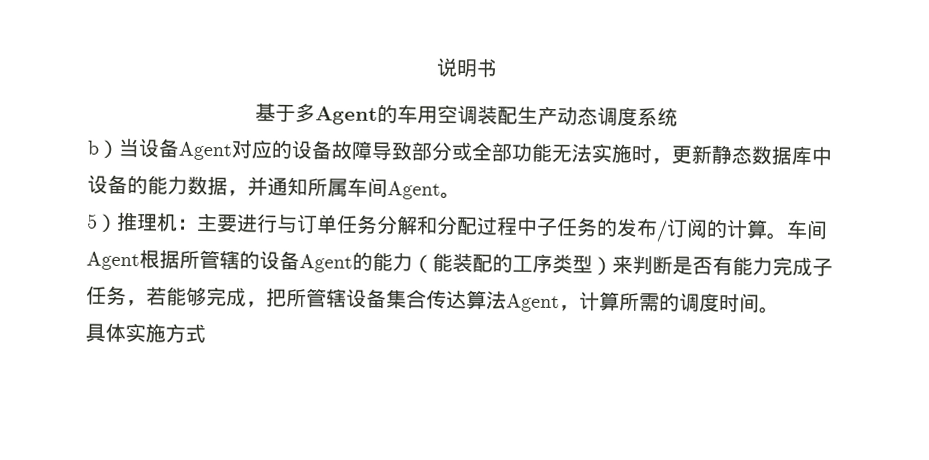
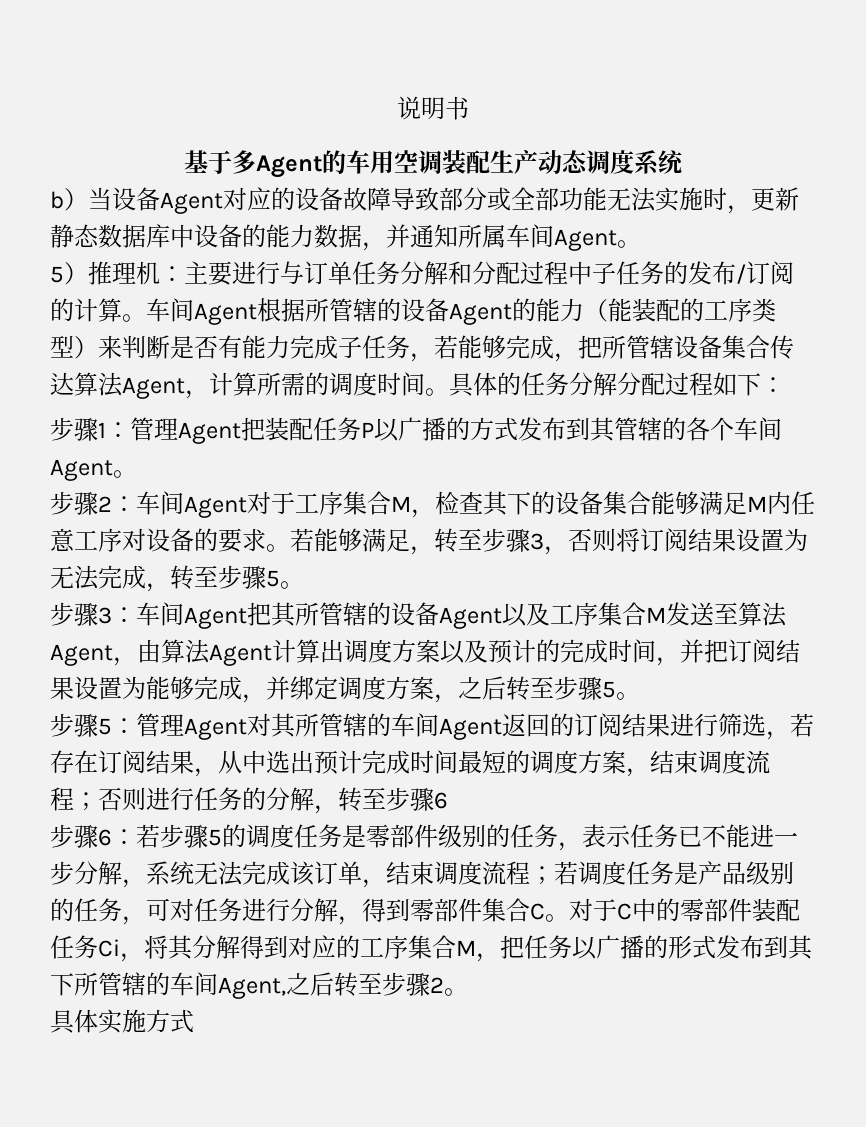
(780, 310) none -> [449,372,785,397] [50,417,782,444] [50,459,137,481] [50,491,815,518] [50,528,808,555] [50,565,304,592] [50,602,787,629] [50,639,800,666] [50,676,640,703] [50,713,814,740] [50,750,770,777] [50,787,448,814] [50,824,798,851] [50,861,794,888] [50,898,800,925] [50,935,813,962] [50,972,468,999] 具体的任务分解分配过程如下： // 步骤1：管理Agent把装配任务P以广播的方式发布到其管辖的各个车间Agent。 // 步骤2：车间Agent对于工序集合M，检查其下的设备集合能够满足M内任意工序对设备的要求。若能够满足，转至步骤3，否则将订阅结果设置为无法完成，转至步骤5。 // 步骤3：车间Agent把其所管辖的设备Agent以及工序集合M发送至算法Agent，由算法Agent计算出调度方案以及预计的完成时间，并把订阅结果设置为能够完成，并绑定调度方案，之后转至步骤5。 // 步骤5：管理Agent对其所管辖的车间Agent返回的订阅结果进行筛选，若存在订阅结果，从中选出预计完成时间最短的调度方案，结束调度流程；否则进行任务的分解，转至步骤6 // 步骤6：若步骤5的调度任务是零部件级别的任务，表示任务已不能进一步分解，系统无法完成该订单，结束调度流程；若调度任务是产品级别的任务，可对任务进行分解，得到零部件集合C。对于C中的零部件装配任务Ci，将其分解得到对应的工序集合M，把任务以广播的形式发布到其下所管辖的车间Agent,之后转至步骤2。

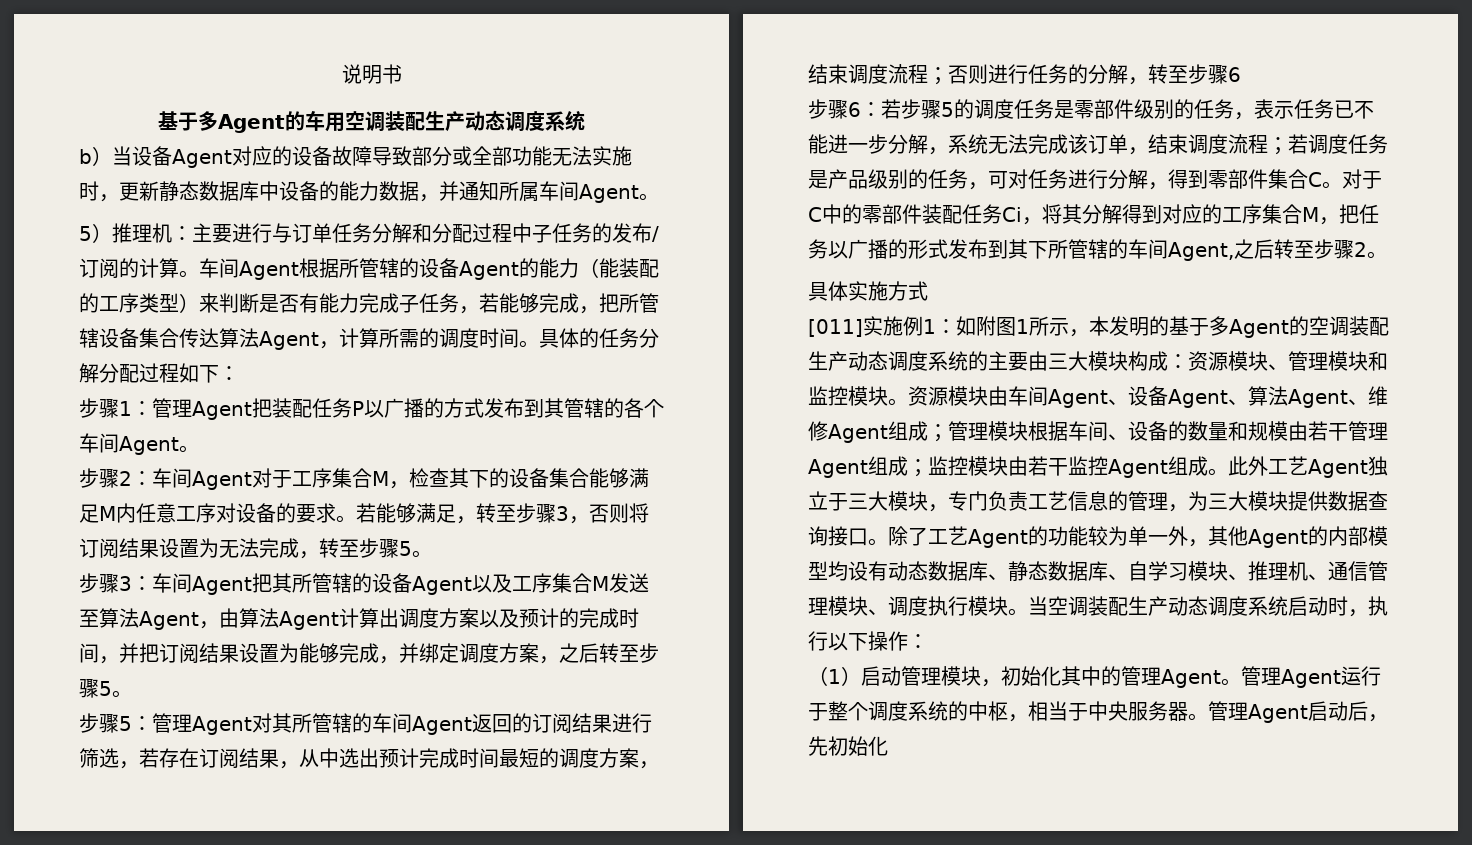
(194, 1021) none -> [808,316,1389,338] [808,351,1388,371] [808,386,1388,408] [808,421,1388,443] [808,456,1388,478] [808,491,1388,512] [808,526,1388,548] [808,561,1388,581] [808,596,1388,617] [808,631,928,651] [808,666,1381,688] [808,701,1388,723] [808,736,888,756] // [011]实施例1：如附图1所示，本发明的基于多Agent的空调装配生产动态调度系统的主要由三大模块构成：资源模块、管理模块和监控模块。资源模块由车间Agent、设备Agent、算法Agent、维修Agent组成；管理模块根据车间、设备的数量和规模由若干管理Agent组成；监控模块由若干监控Agent组成。此外工艺Agent独立于三大模块，专门负责工艺信息的管理，为三大模块提供数据查询接口。除了工艺Agent的功能较为单一外，其他Agent的内部模型均设有动态数据库、静态数据库、自学习模块、推理机、通信管理模块、调度执行模块。当空调装配生产动态调度系统启动时，执行以下操作： // （1）启动管理模块，初始化其中的管理Agent。管理Agent运行于整个调度系统的中枢，相当于中央服务器。管理Agent启动后，先初始化

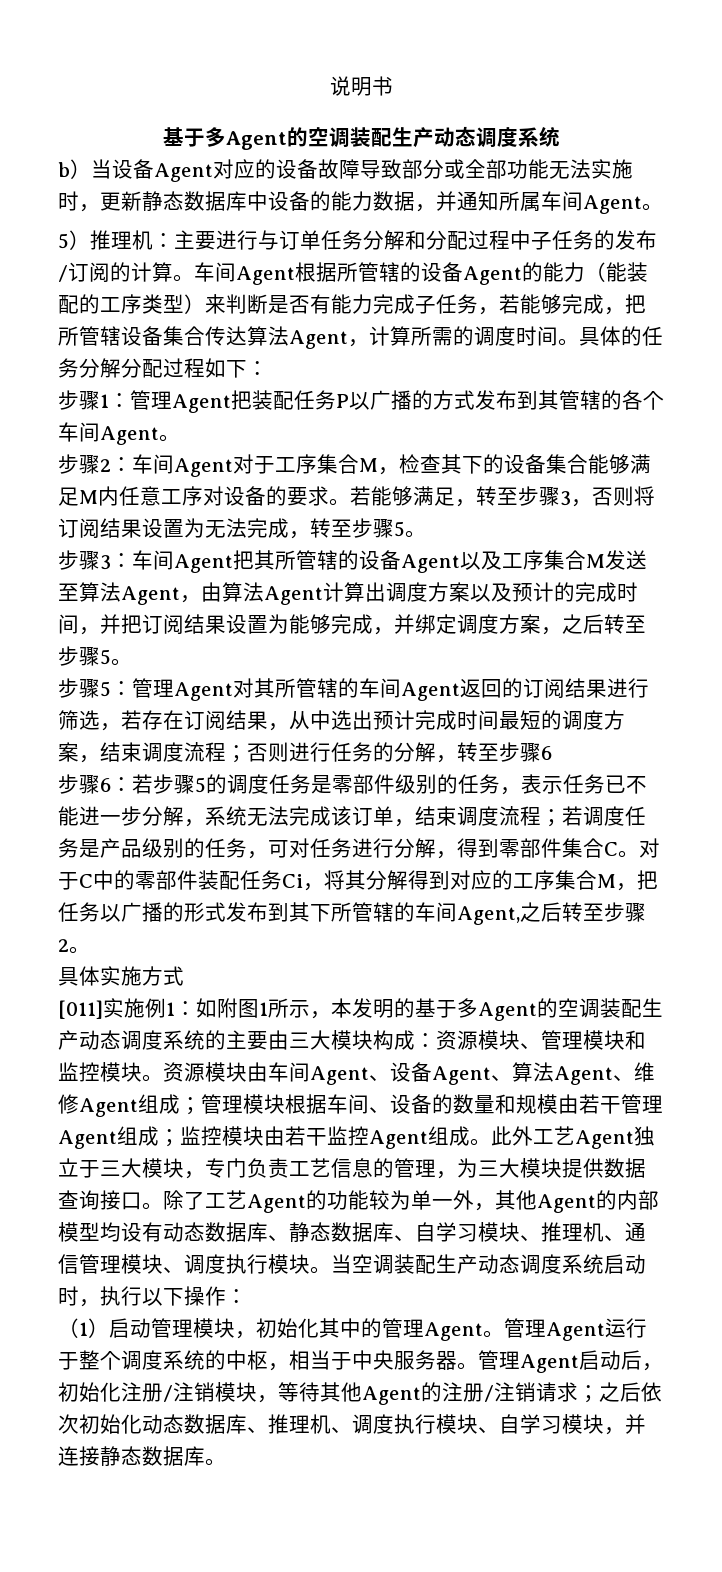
[305,110,345,132] 车用 -> (308, 137) none
[808,736,888,756] 先初始化 -> [58,1382,662,1405] [58,1414,646,1435] [58,1446,226,1466] 初始化注册/注销模块，等待其他Agent的注册/注销请求；之后依次初始化动态数据库、推理机、调度执行模块、自学习模块，并连接静态数据库。

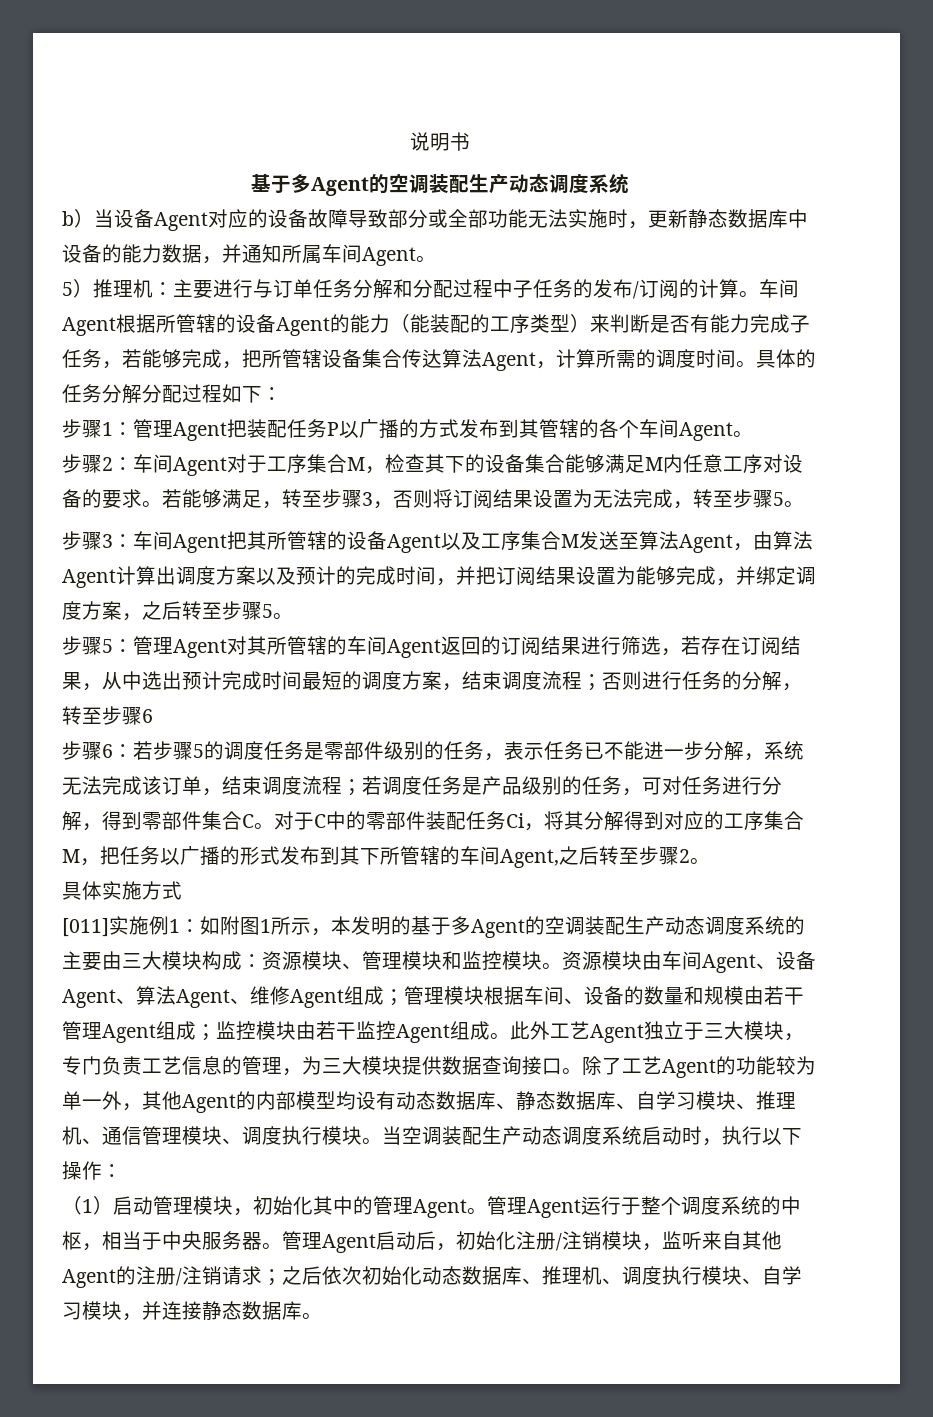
[278,1382,320,1402] 等待 -> [662,1231,742,1250] 监听来自

